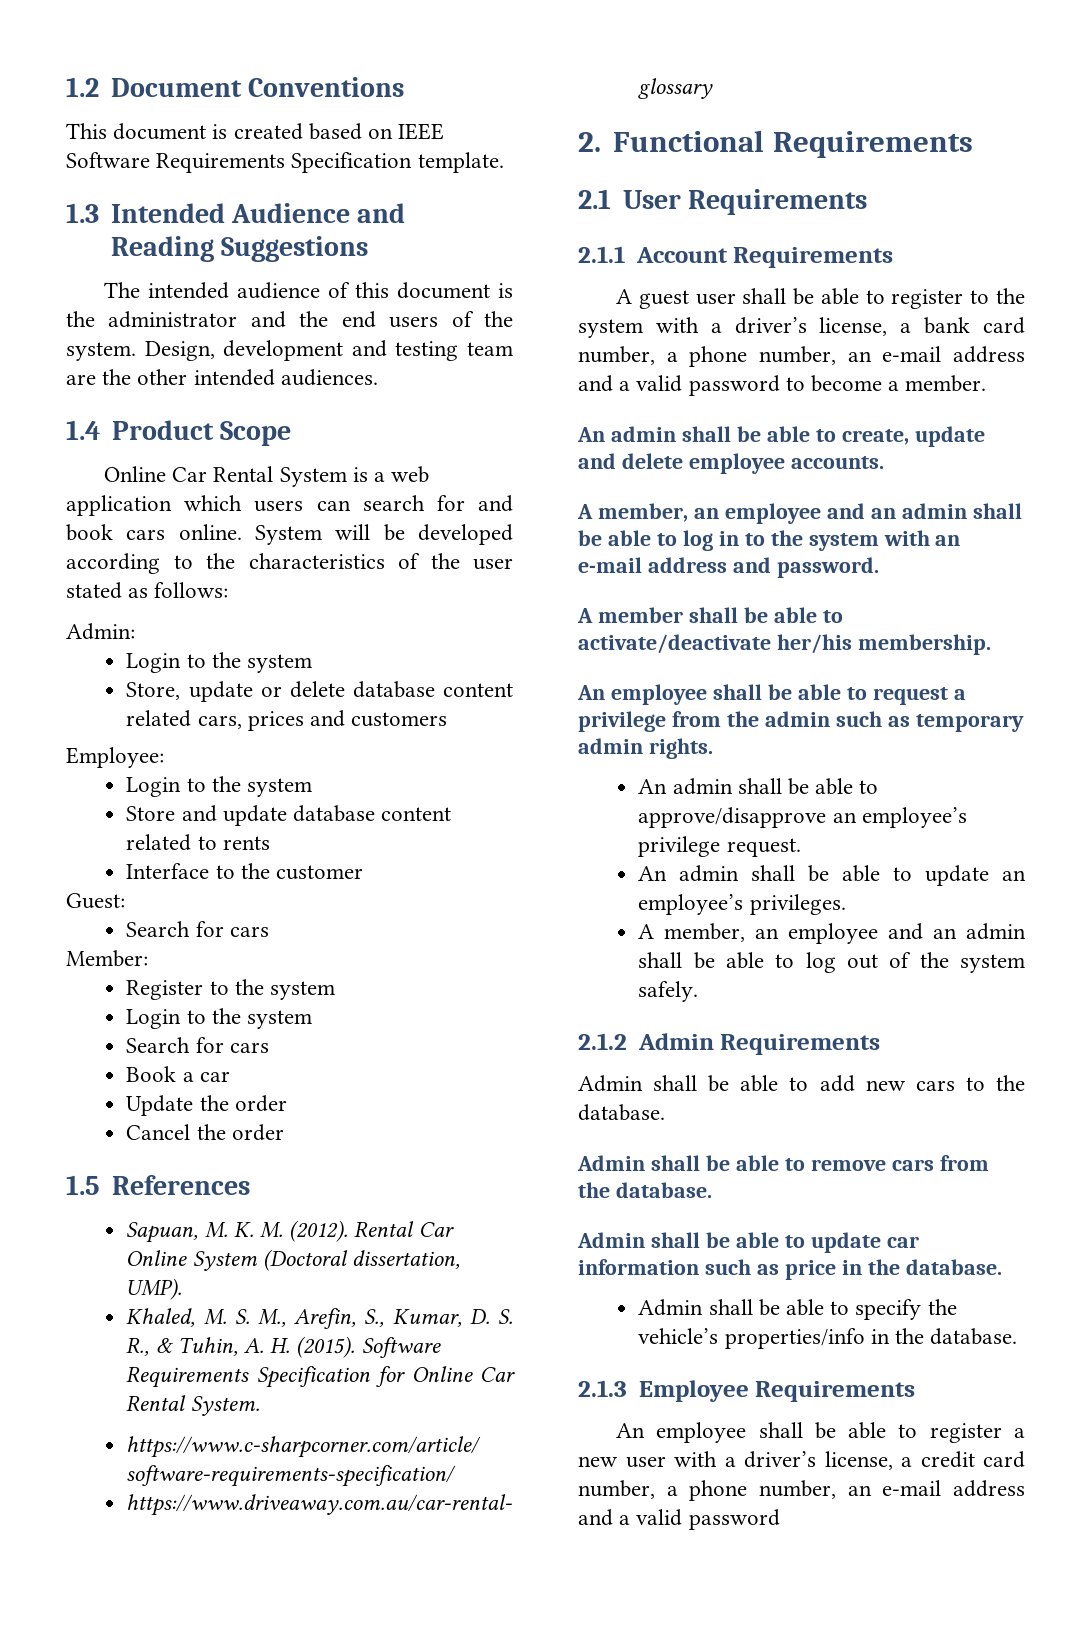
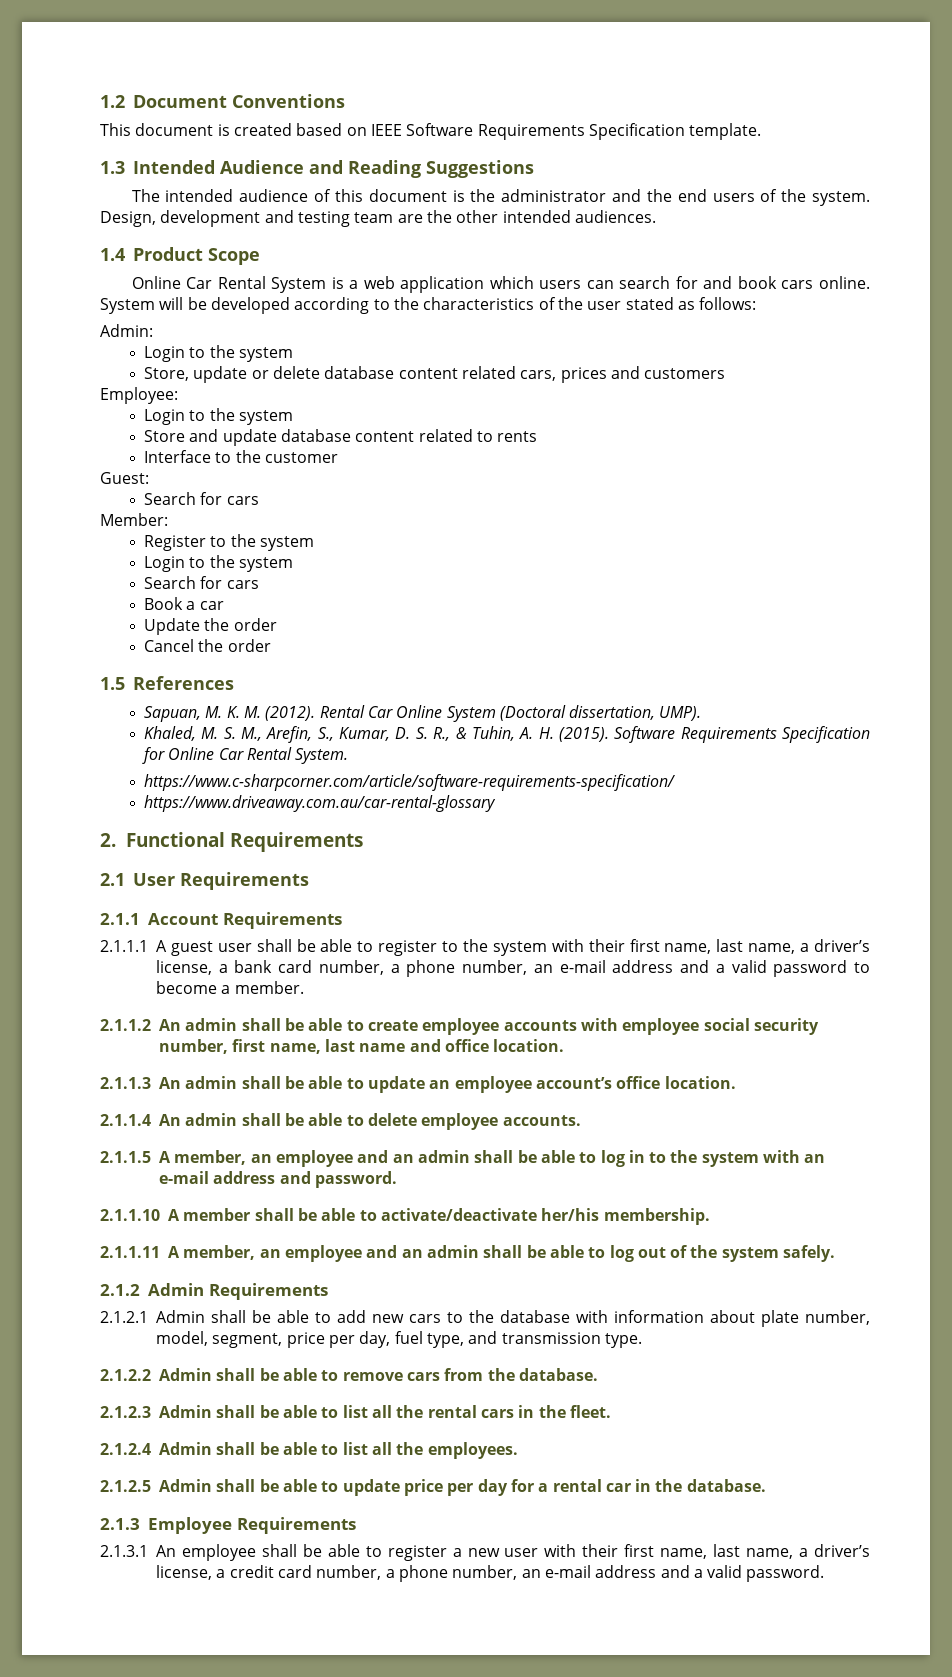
(894, 257) none -> [100,940,148,952] 2.1.1.1
(699, 325) none -> [588,939,796,954] their first name, last name,
[577,426,985,447] [578,453,616,469] An admin shall be able to create, update and -> [100,1018,819,1035] [159,1039,565,1054] [100,1076,736,1093] [100,1113,364,1126] 2.1.1.2 An admin shall be able to create employee accounts with employee social security number, first name, last name and office location. // 2.1.1.3 An admin shall be able to update an employee account’s office location. // 2.1.1.4 An admin shall be able to
(884, 462) none -> [100,1151,151,1163] 2.1.1.5
(879, 567) none -> [100,1209,160,1221] 2.1.1.10
[577,684,966,705] [578,711,1024,732] [578,738,713,759] [638,778,879,795] [638,807,967,828] [638,836,801,857] [638,865,1026,886] [638,894,846,915] An employee shall be able to request a privilege from the admin such as temporary admin rights. // An admin shall be able to approve/disapprove an employee’s privilege request. // An admin shall be able to update an employee’s privileges. // -> [100,1246,160,1258] 2.1.1.11
(881, 1044) none -> [100,1311,148,1323] 2.1.2.1
[578,1104,665,1121] database. // -> [500,1310,870,1327] [156,1331,642,1348] [100,1369,151,1381] database with information about plate number, model, segment, price per day, fuel type, and transmission type. // 2.1.2.2
(712, 1190) none -> [100,1405,611,1418] [100,1442,518,1459] [100,1480,151,1492] 2.1.2.3 Admin shall be able to list all the rental cars in the fleet. // 2.1.2.4 Admin shall be able to list all the employees. // 2.1.2.5
[886,1236,919,1248] [578,1259,1002,1280] [638,1299,957,1320] [638,1328,865,1349] car information such as price in the database. // Admin shall be able to specify the vehicle’s properties/info -> [403,1479,631,1496] price per day for a rental car
(916, 1391) none -> [100,1545,148,1557] 2.1.3.1
(717, 1459) none -> [582,1544,794,1559] their first name, last name,
[688,1509,780,1530] password -> [746,1565,825,1582] password.

